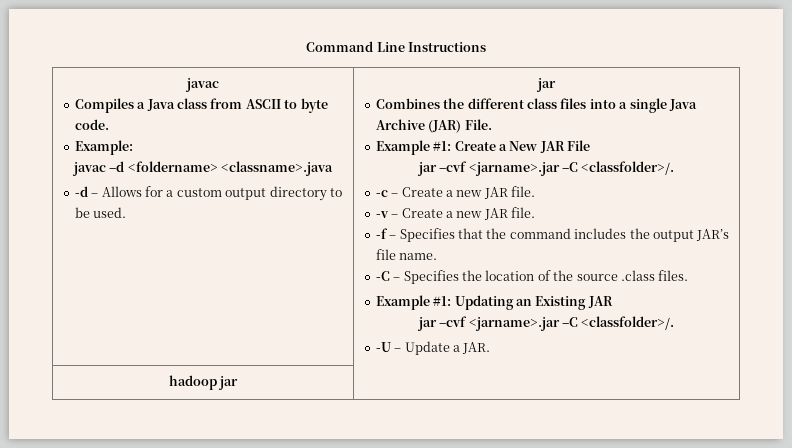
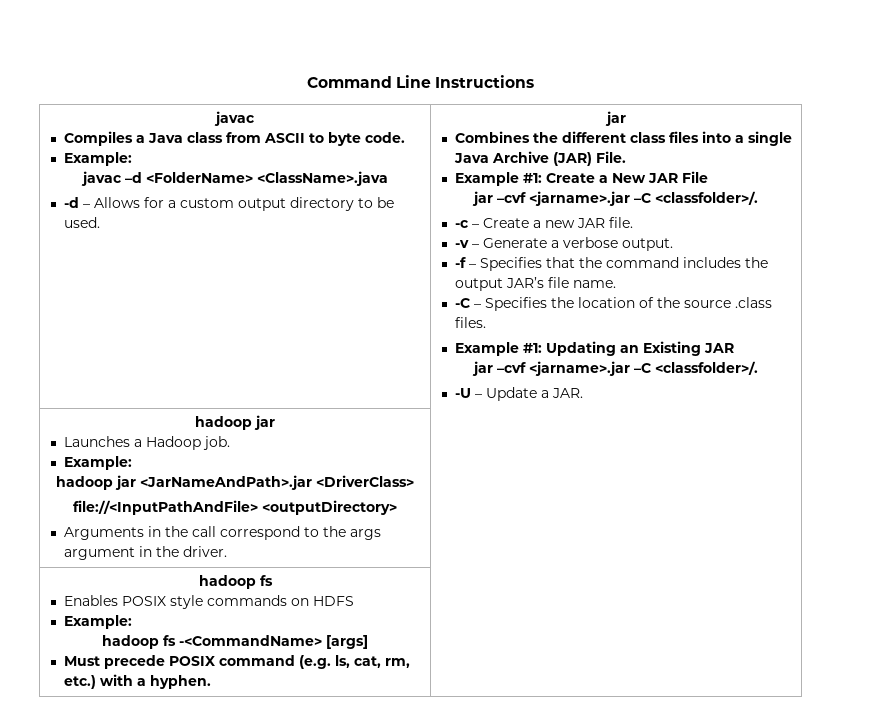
[127,161,334,176] <foldername> <classname>.java -> [145,171,388,186] <FolderName> <ClassName>.java
[401,207,536,220] Create a new JAR file. -> [482,237,673,251] Generate a verbose output.
(239, 383) none -> [63,436,230,450] [63,456,132,470] [56,475,414,490] [73,500,397,515] [63,526,381,540] [63,546,227,560] [198,575,273,589] [63,595,354,609] [63,615,132,629] [102,635,368,649] [63,655,410,669] [63,674,211,689] // Launches a Hadoop job. // Example: // hadoop jar <JarNameAndPath>.jar <DriverClass> // file://<InputPathAndFile> <outputDirectory> // Arguments in the call correspond to the args argument in the driver. | // hadoop fs // Enables POSIX style commands on HDFS // Example: // hadoop fs -<CommandName> [args] // Must precede POSIX command (e.g. ls, cat, rm, etc.) with a hyphen.

